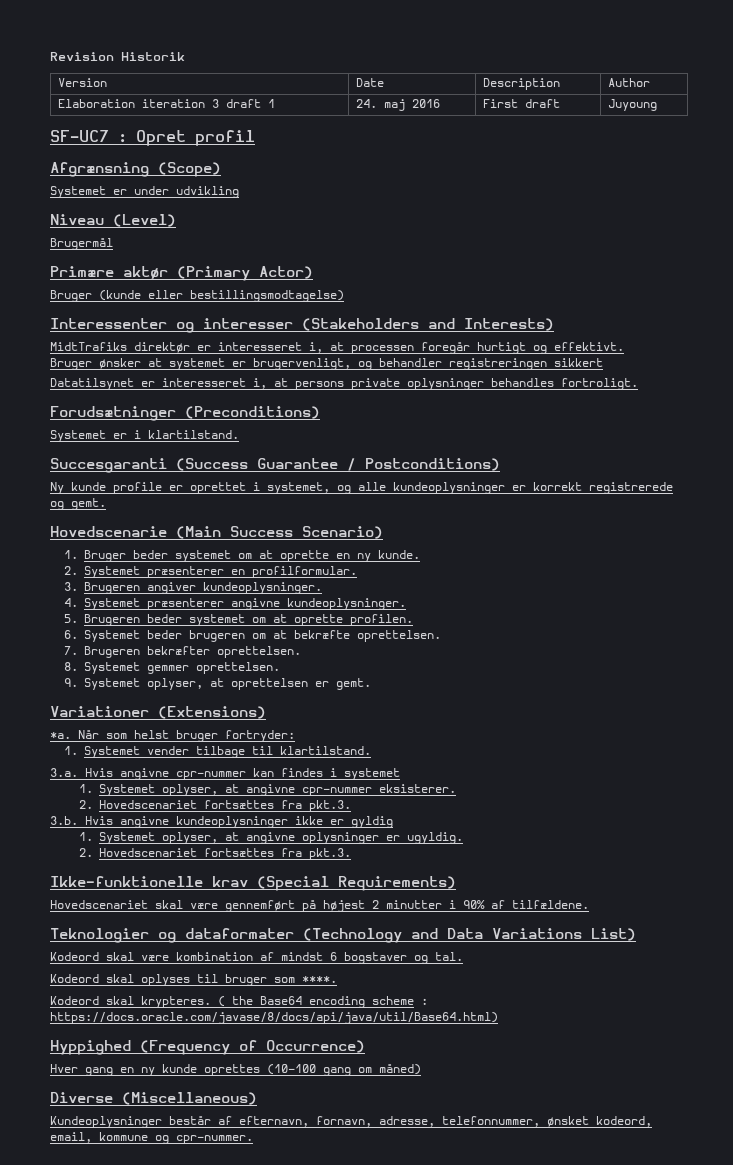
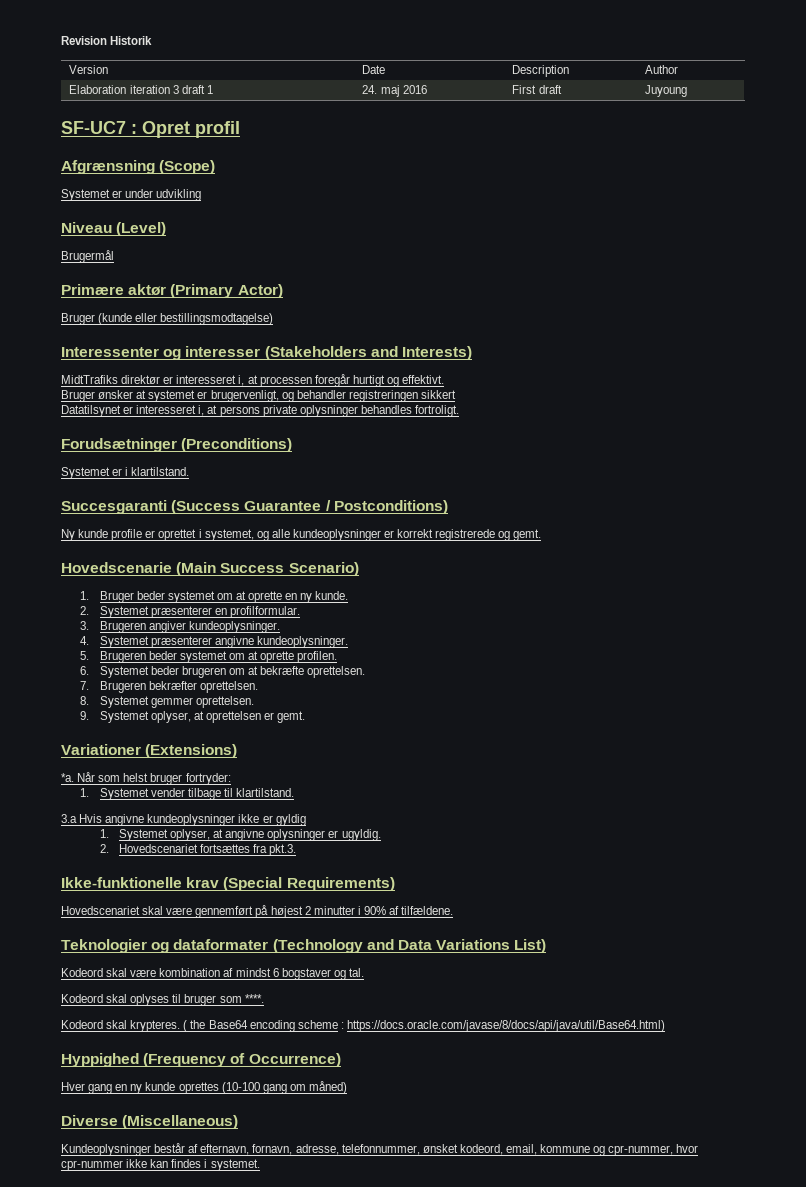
[50,768,400,780] [78,784,456,796] [78,800,351,812] [50,816,78,825] 3.a. Hvis angivne cpr-nummer kan findes i systemet // 1. Systemet oplyser, at angivne cpr-nummer eksisterer. // 2. Hovedscenariet fortsættes fra pkt.3. // 3.b. -> [61,814,77,823] 3.a
[176,1135,253,1144] cpr-nummer. -> [608,1144,699,1156] [61,1159,260,1171] cpr-nummer, hvor cpr-nummer ikke kan findes i systemet.

